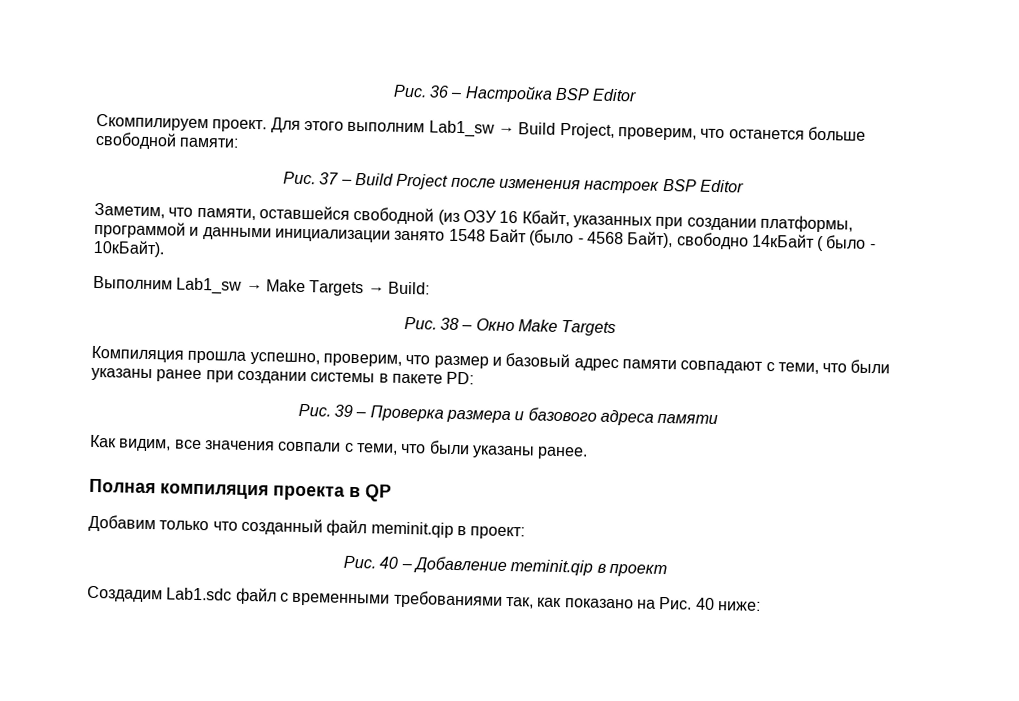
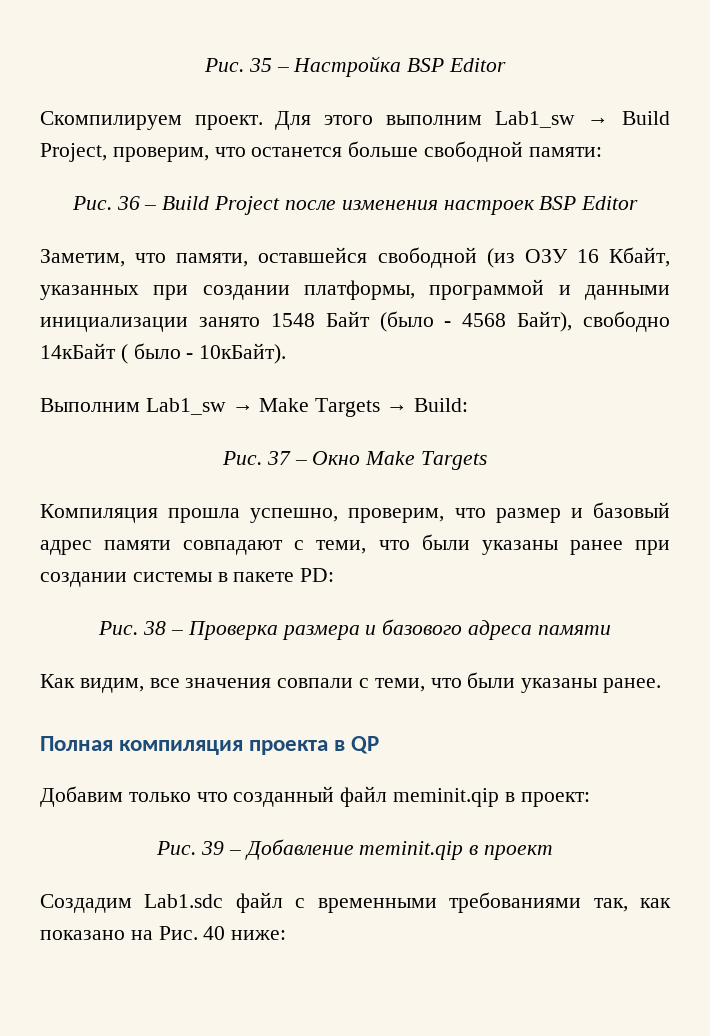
[392,84,450,98] Рис. 36 -> [203,58,272,72] Рис. 35
[319,172,340,185] 37 -> [116,196,140,210] 36
[440,317,460,331] 38 -> [266,451,291,465] 37
[334,404,354,417] 39 -> [143,621,167,635] 38
[379,556,399,569] 40 -> [200,841,224,855] 39

